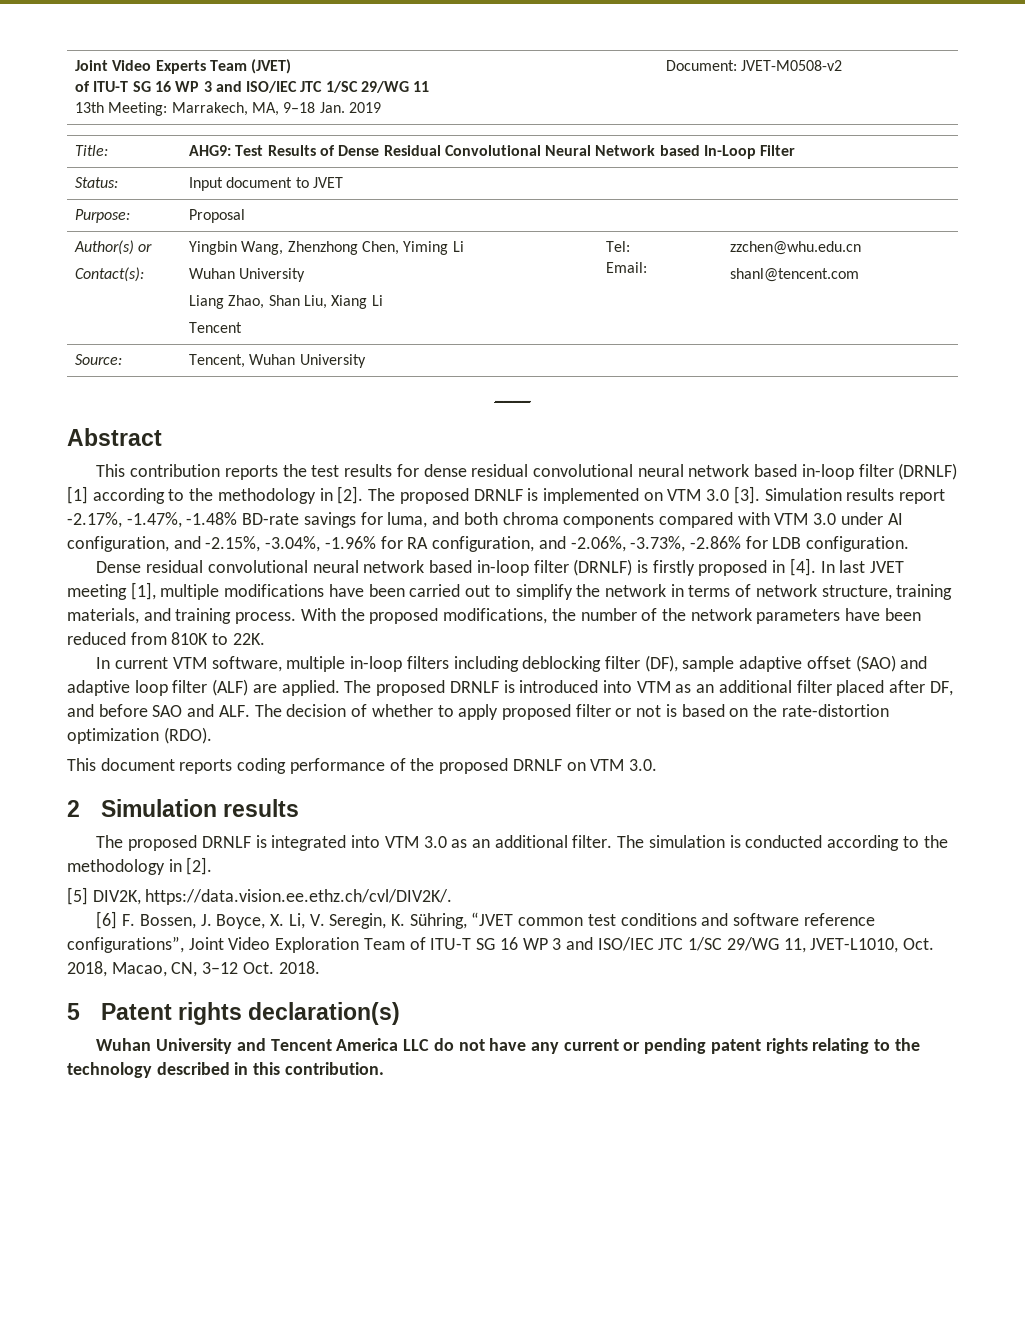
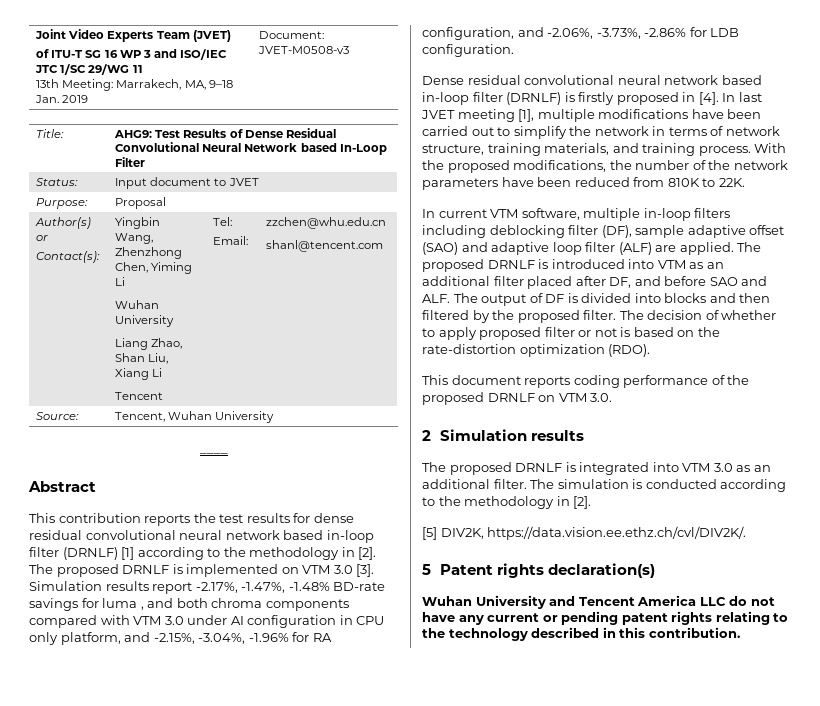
[741,60,843,71] JVET-M0508-v2 -> [258,46,350,54] JVET-M0508-v3
[387,512,428,528] luma, -> [102,598,144,610] luma ,
[67,536,169,552] configuration, -> [247,615,385,628] [29,632,121,645] configuration in CPU only platform,
(282, 710) none -> [481,293,771,306] [422,310,644,323] output of DF is divided into blocks and then filtered by the proposed filter. The
[96,911,875,929] [67,936,935,953] [67,961,320,977] // [6] F. Bossen, J. Boyce, X. Li, V. Seregin, K. Sühring, “JVET common test conditions and software reference configurations”, Joint Video Exploration Team of ITU-T SG 16 WP 3 and ISO/IEC JTC 1/SC 29/WG 11, JVET-L1010, Oct. 2018, Macao, CN, 3–12 Oct. 2018. -> (747, 533) none

